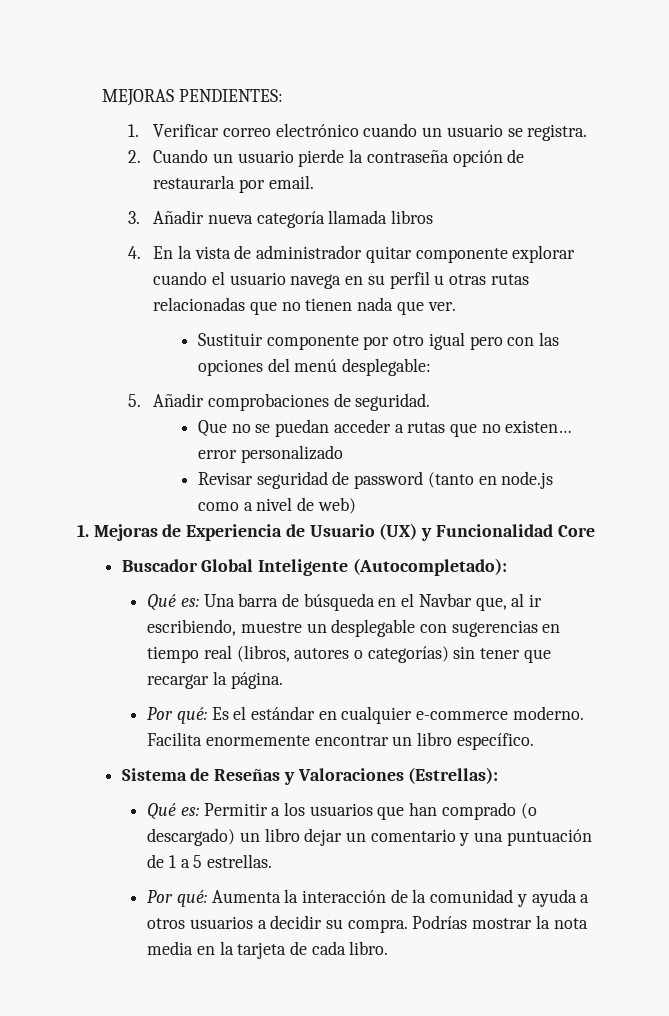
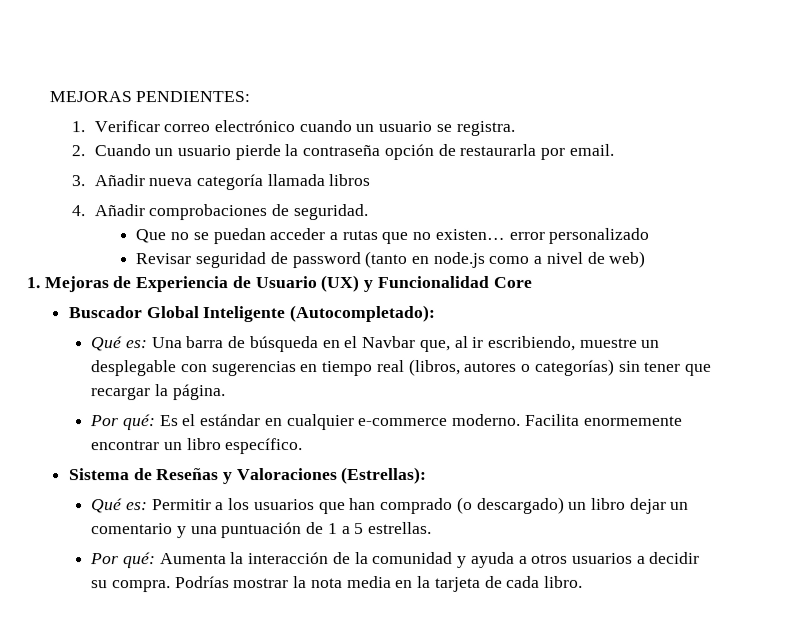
[153,245,576,263] [153,271,529,289] [153,297,456,315] [197,332,559,350] [197,358,432,376] [127,394,141,407] En la vista de administrador quitar componente explorar cuando el usuario navega en su perfil u otras rutas relacionadas que no tienen nada que ver. // Sustituir componente por otro igual pero con las opciones del menú desplegable: // 5. -> (86, 211) none

